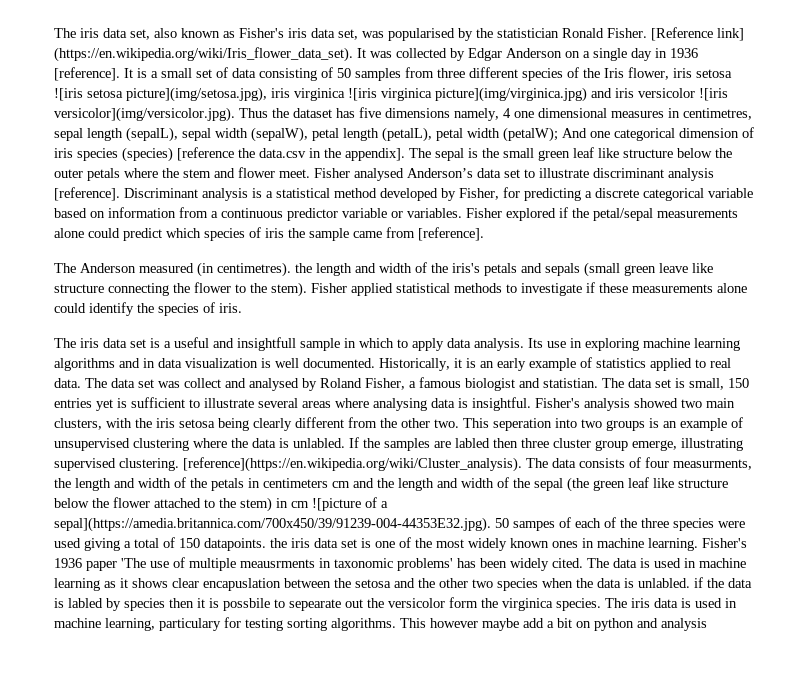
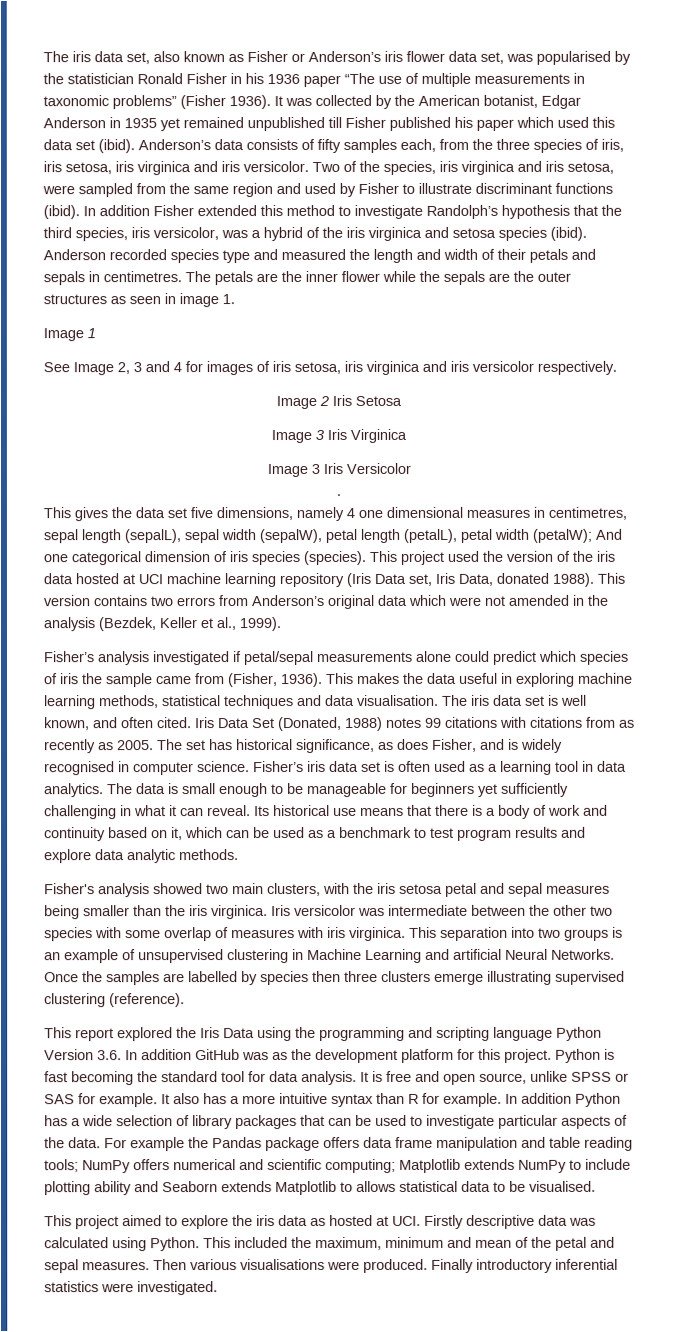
[239,28,307,38] Fisher's iris -> [247,50,445,63] Fisher or Anderson’s iris flower
[607,27,744,41] [54,47,698,62] [54,67,732,81] [54,87,728,102] [54,107,499,122] Fisher. [Reference link] (https://en.wikipedia.org/wiki/Iris_flower_data_set). It was collected by Edgar Anderson on a single day in 1936 [reference]. It is a small set of data consisting of 50 samples from three different species of the Iris flower, iris setosa ![iris setosa picture](img/setosa.jpg), iris virginica ![iris virginica picture](img/virginica.jpg) and iris versicolor ![iris versicolor](img/versicolor.jpg). Thus the dataset has five dimensions namely, -> [186,72,585,88] [43,94,581,110] [43,116,615,132] [43,138,624,154] [43,160,614,176] [42,182,613,198] [43,204,622,220] [43,226,587,242] [43,248,596,264] [43,270,571,286] [43,293,235,308] [43,328,96,342] [43,360,617,376] [276,394,402,410] [271,428,407,444] [266,462,411,478] [336,493,341,497] [43,506,344,522] Fisher in his 1936 paper “The use of multiple measurements in taxonomic problems” (Fisher 1936). It was collected by the American botanist, Edgar Anderson in 1935 yet remained unpublished till Fisher published his paper which used this data set (ibid). Anderson’s data consists of fifty samples each, from the three species of iris, iris setosa, iris virginica and iris versicolor. Two of the species, iris virginica and iris setosa, were sampled from the same region and used by Fisher to illustrate discriminant functions (ibid). In addition Fisher extended this method to investigate Randolph’s hypothesis that the third species, iris versicolor, was a hybrid of the iris virginica and setosa species (ibid). Anderson recorded species type and measured the length and width of their petals and sepals in centimetres. The petals are the inner flower while the sepals are the outer structures as seen in image 1. // Image 1 // See Image 2, 3 and 4 for images of iris setosa, iris virginica and iris versicolor respectively. // Image 2 Iris Setosa // Image 3 Iris Virginica // Image 3 Iris Versicolor // . // This gives the data set five dimensions, namely
[122,147,732,162] [54,167,714,181] [54,187,753,201] [54,207,589,221] (species) [reference the data.csv in the appendix]. The sepal is the small green leaf like structure below the outer petals where the stem and flower meet. Fisher analysed Anderson’s data set to illustrate discriminant analysis [reference]. Discriminant analysis is a statistical method developed by Fisher, for predicting a discrete categorical variable based on information from a continuous predictor variable or variables. Fisher explored if the -> [303,550,615,566] [43,572,625,588] [43,594,608,610] [43,617,281,632] [43,651,241,666] (species). This project used the version of the iris data hosted at UCI machine learning repository (Iris Data set, Iris Data, donated 1988). This version contains two errors from Anderson’s original data which were not amended in the analysis (Bezdek, Keller et al., 1999). // Fisher’s analysis investigated if
[418,227,484,241] [54,262,713,277] [54,282,747,297] [54,302,242,316] [reference]. // The Anderson measured (in centimetres). the length and width of the iris's petals and sepals (small green leave like structure connecting the flower to the stem). Fisher applied statistical methods to investigate if these measurements alone could identify the species of iris. // -> [228,672,633,688] [44,694,439,710] (Fisher, 1936). This makes the data useful in exploring machine learning methods, statistical techniques and data visualisation.
[164,337,740,351] [54,357,731,371] [54,377,749,391] [54,397,531,411] a useful and insightfull sample in which to apply data analysis. Its use in exploring machine learning algorithms and in data visualization is well documented. Historically, it is an early example of statistics applied to real data. The data set was collect and analysed by Roland Fisher, a famous biologist and statistian. The data set is small, 150 entries yet is sufficient to illustrate several areas where analysing data is insightful. -> [561,694,587,706] [44,716,635,732] [44,738,563,754] [44,760,627,776] [44,782,569,798] [44,804,608,820] [44,826,586,842] [44,849,239,864] well known, and often cited. Iris Data Set (Donated, 1988) notes 99 citations with citations from as recently as 2005. The set has historical significance, as does Fisher, and is widely recognised in computer science. Fisher’s iris data set is often used as a learning tool in data analytics. The data is small enough to be manageable for beginners yet sufficiently challenging in what it can reveal. Its historical use means that there is a body of work and continuity based on it, which can be used as a benchmark to test program results and explore data analytic methods. //
[218,417,552,431] being clearly different from the other two. This seperation -> [445,882,610,897] [44,904,613,920] [44,926,508,942] petal and sepal measures being smaller than the iris virginica. Iris versicolor was intermediate between the other two species with some overlap of measures with iris virginica. This separation
[193,437,743,451] [54,457,752,472] [54,477,728,492] [54,497,388,512] [54,517,745,532] [54,537,747,551] [54,557,746,571] [54,577,752,591] [54,597,737,611] [54,617,707,631] where the data is unlabled. If the samples are labled then three cluster group emerge, illustrating supervised clustering. [reference](https://en.wikipedia.org/wiki/Cluster_analysis). The data consists of four measurments, the length and width of the petals in centimeters cm and the length and width of the sepal (the green leaf like structure below the flower attached to the stem) in cm ![picture of a sepal](https://amedia.britannica.com/700x450/39/91239-004-44353E32.jpg). 50 sampes of each of the three species were used giving a total of 150 datapoints. the iris data set is one of the most widely known ones in machine learning. Fisher's 1936 paper 'The use of multiple meausrments in taxonomic problems' has been widely cited. The data is used in machine learning as it shows clear encapuslation between the setosa and the other two species when the data is unlabled. if the data is labled by species then it is possbile to sepearate out the versicolor form the virginica species. The iris data is used in machine learning, particulary for testing sorting algorithms. This however maybe add a bit on python and analysis -> [292,948,615,963] [44,970,625,986] [44,993,185,1008] [44,1026,602,1042] [44,1048,615,1064] [44,1070,629,1086] [44,1092,621,1108] [44,1114,628,1130] [44,1136,633,1152] [44,1158,631,1174] [44,1180,596,1196] [44,1214,596,1230] [44,1236,615,1252] [44,1258,618,1274] [44,1281,218,1296] in Machine Learning and artificial Neural Networks. Once the samples are labelled by species then three clusters emerge illustrating supervised clustering (reference). // This report explored the Iris Data using the programming and scripting language Python Version 3.6. In addition GitHub was as the development platform for this project. Python is fast becoming the standard tool for data analysis. It is free and open source, unlike SPSS or SAS for example. It also has a more intuitive syntax than R for example. In addition Python has a wide selection of library packages that can be used to investigate particular aspects of the data. For example the Pandas package offers data frame manipulation and table reading tools; NumPy offers numerical and scientific computing; Matplotlib extends NumPy to include plotting ability and Seaborn extends Matplotlib to allows statistical data to be visualised. // This project aimed to explore the iris data as hosted at UCI. Firstly descriptive data was calculated using Python. This included the maximum, minimum and mean of the petal and sepal measures. Then various visualisations were produced. Finally introductory inferential statistics were investigated.

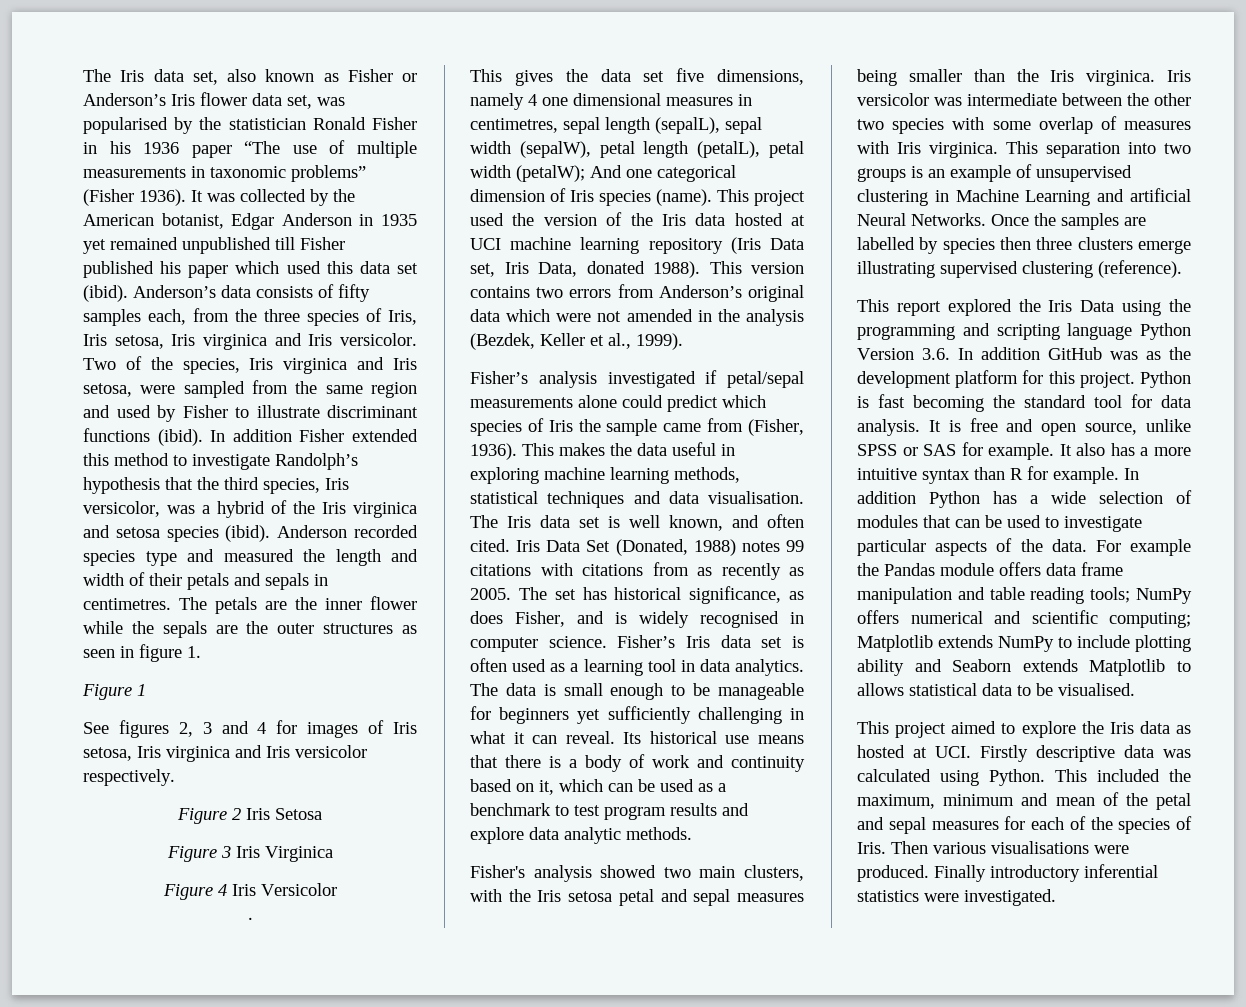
[43,51,91,63] The iris -> [83,69,145,82] The Iris
[384,50,403,62] iris -> [171,94,195,106] Iris
[601,138,624,152] [43,161,240,176] iris, iris setosa, iris virginica and iris -> [388,310,417,325] [83,333,333,350] Iris, Iris setosa, Iris virginica and Iris
[439,160,564,175] iris virginica and iris -> [249,357,417,374] Iris virginica and Iris
[131,227,150,239] iris -> [325,478,349,490] Iris
[346,226,365,238] iris -> [322,502,346,514] Iris
[179,293,219,308] image -> [139,644,182,662] figure
[43,328,84,342] Image -> [82,684,132,700] Figure
[73,362,114,376] Image -> [118,720,169,738] figures
[272,360,469,375] iris setosa, iris virginica and iris -> [393,722,417,734] [83,745,290,762] Iris setosa, Iris virginica and Iris
[276,396,317,410] Image -> [177,808,227,824] Figure
[271,430,312,444] Image -> [166,846,217,862] Figure
[266,464,320,478] Image 3 -> [162,884,227,900] Figure 4
[229,550,366,566] iris species (species). -> [570,189,712,206] Iris species (name).
[596,550,615,562] iris -> [661,214,686,226] Iris
[60,673,79,685] iris -> [548,420,573,432] Iris
[471,694,490,706] iris -> [507,516,531,528] Iris
[307,761,326,773] iris -> [686,636,710,648] Iris
[377,882,396,894] iris -> [537,890,562,902] Iris
[189,905,208,917] iris -> [1050,70,1075,82] Iris
[327,926,346,939] iris -> [897,142,921,154] Iris
[192,1115,297,1130] library packages -> [857,515,918,528] modules
[265,1137,320,1152] package -> [940,563,994,576] module
[256,1215,275,1227] iris -> [1109,722,1134,734] Iris
[82,1261,150,1271] measures. -> [931,816,1192,834] [857,842,886,854] measures for each of the species of Iris.

